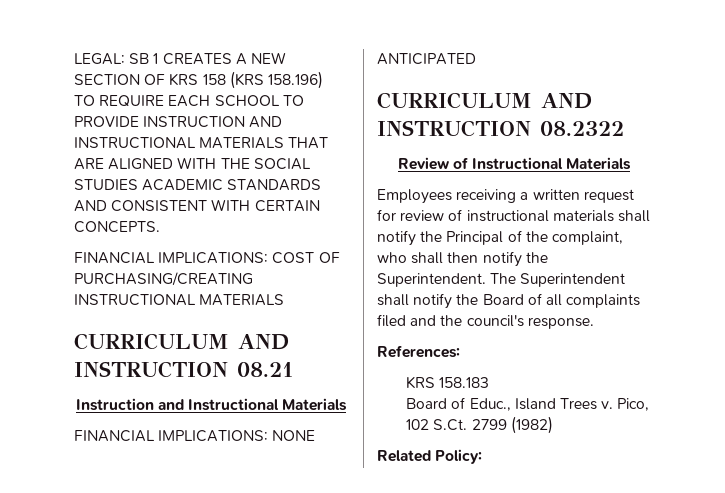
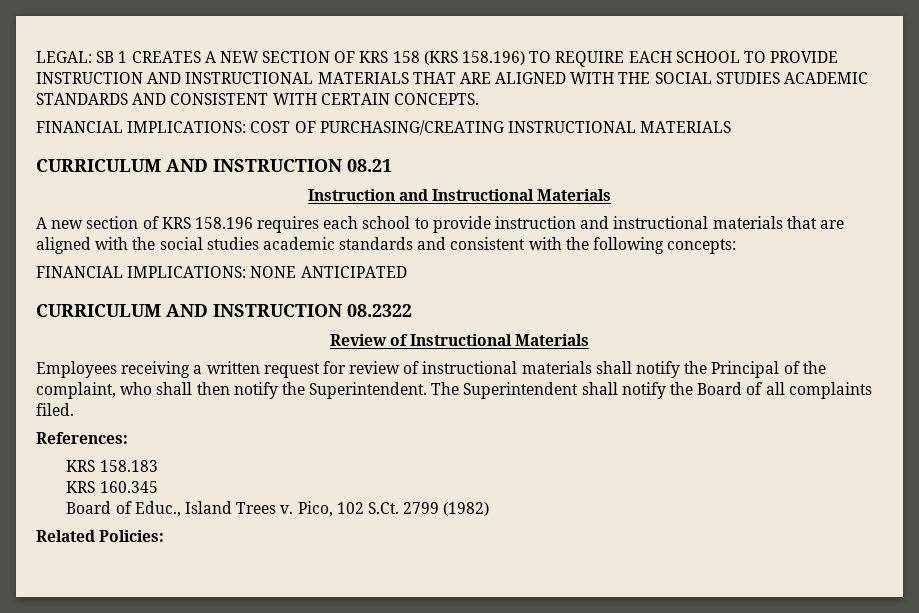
(348, 404) none -> [36,216,844,233] [36,237,737,254] // A new section of KRS 158.196 requires each school to provide instruction and instructional materials that are aligned with the social studies academic standards and consistent with the following concepts:
[377,314,594,329] filed and the council's response. -> [36,403,74,416] filed.
(490, 382) none -> [66,481,158,493] // KRS 160.345
[435,449,483,464] Policy: -> [99,530,165,542] Policies:

